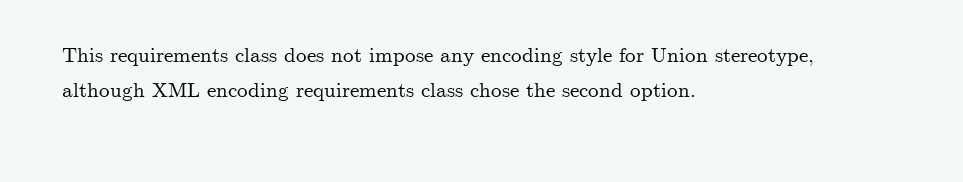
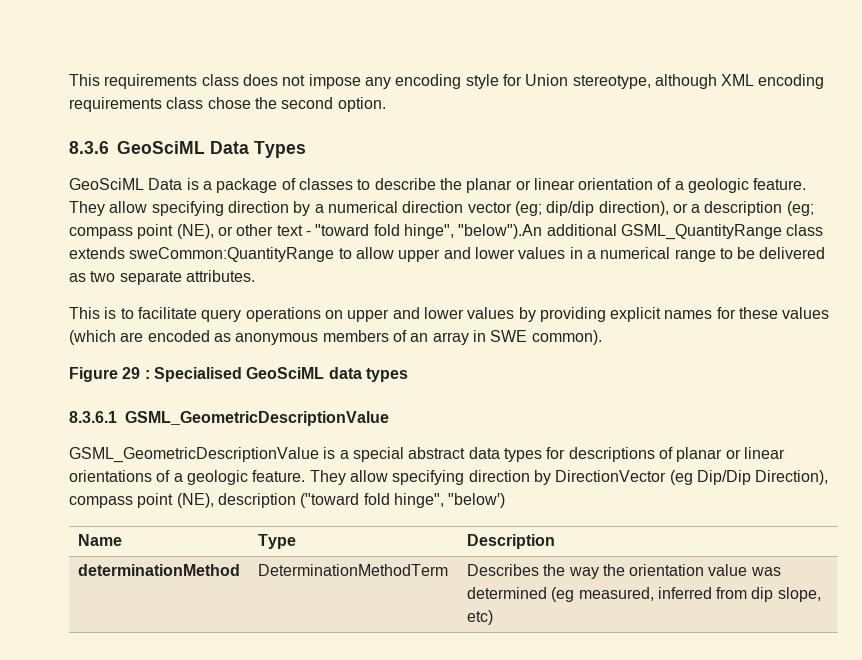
(696, 92) none -> [69,141,306,158] [69,178,807,193] [69,201,814,216] [69,224,824,240] [69,247,826,262] [69,270,255,285] [69,307,830,322] [69,330,602,345] [69,367,408,382] [69,411,389,426] [69,447,785,463] [69,470,829,485] [69,493,506,508] [77,534,122,546] [257,534,296,549] [466,534,555,549] [77,564,240,576] [257,564,448,576] [466,564,781,579] [466,587,821,602] [466,610,493,625] // 8.3.6 GeoSciML Data Types // GeoSciML Data is a package of classes to describe the planar or linear orientation of a geologic feature. They allow specifying direction by a numerical direction vector (eg; dip/dip direction), or a description (eg; compass point (NE), or other text - "toward fold hinge", "below").An additional GSML_QuantityRange class extends sweCommon:QuantityRange to allow upper and lower values in a numerical range to be delivered as two separate attributes. // This is to facilitate query operations on upper and lower values by providing explicit names for these values (which are encoded as anonymous members of an array in SWE common). // Figure 29 : Specialised GeoSciML data types // 8.3.6.1 GSML_GeometricDescriptionValue // GSML_GeometricDescriptionValue is a special abstract data types for descriptions of planar or linear orientations of a geologic feature. They allow specifying direction by DirectionVector (eg Dip/Dip Direction), compass point (NE), description ("toward fold hinge", "below') // Name | Type | Description // determinationMethod | DeterminationMethodTerm | Describes the way the orientation value was determined (eg measured, inferred from dip slope, etc)

